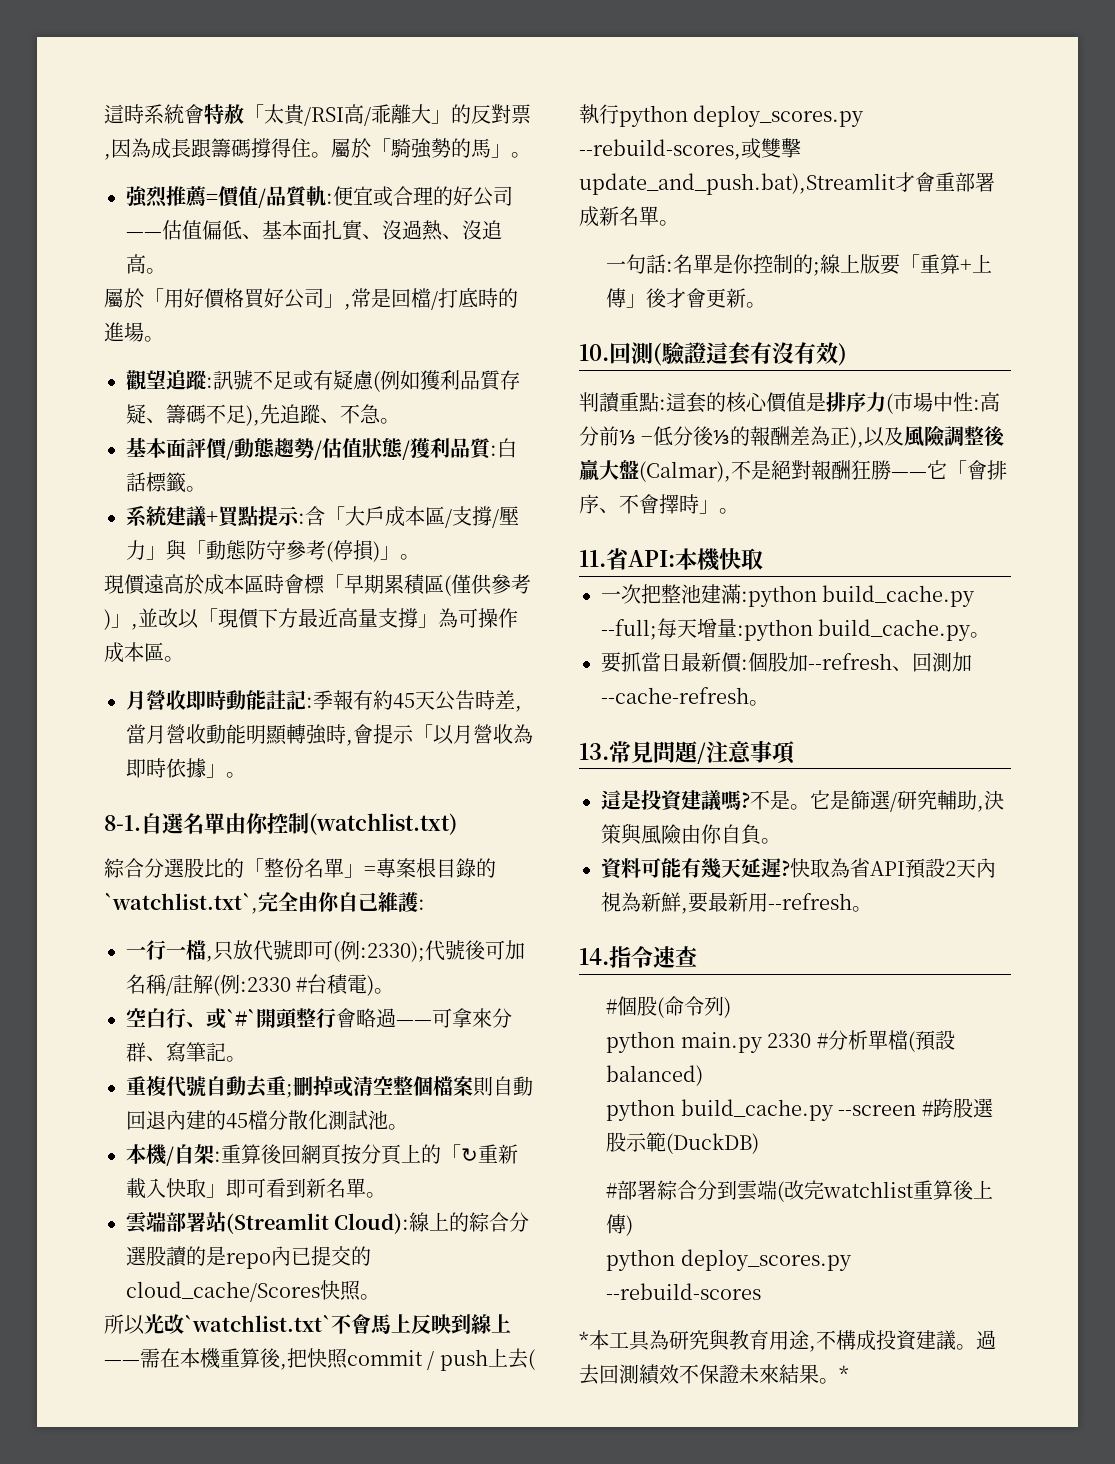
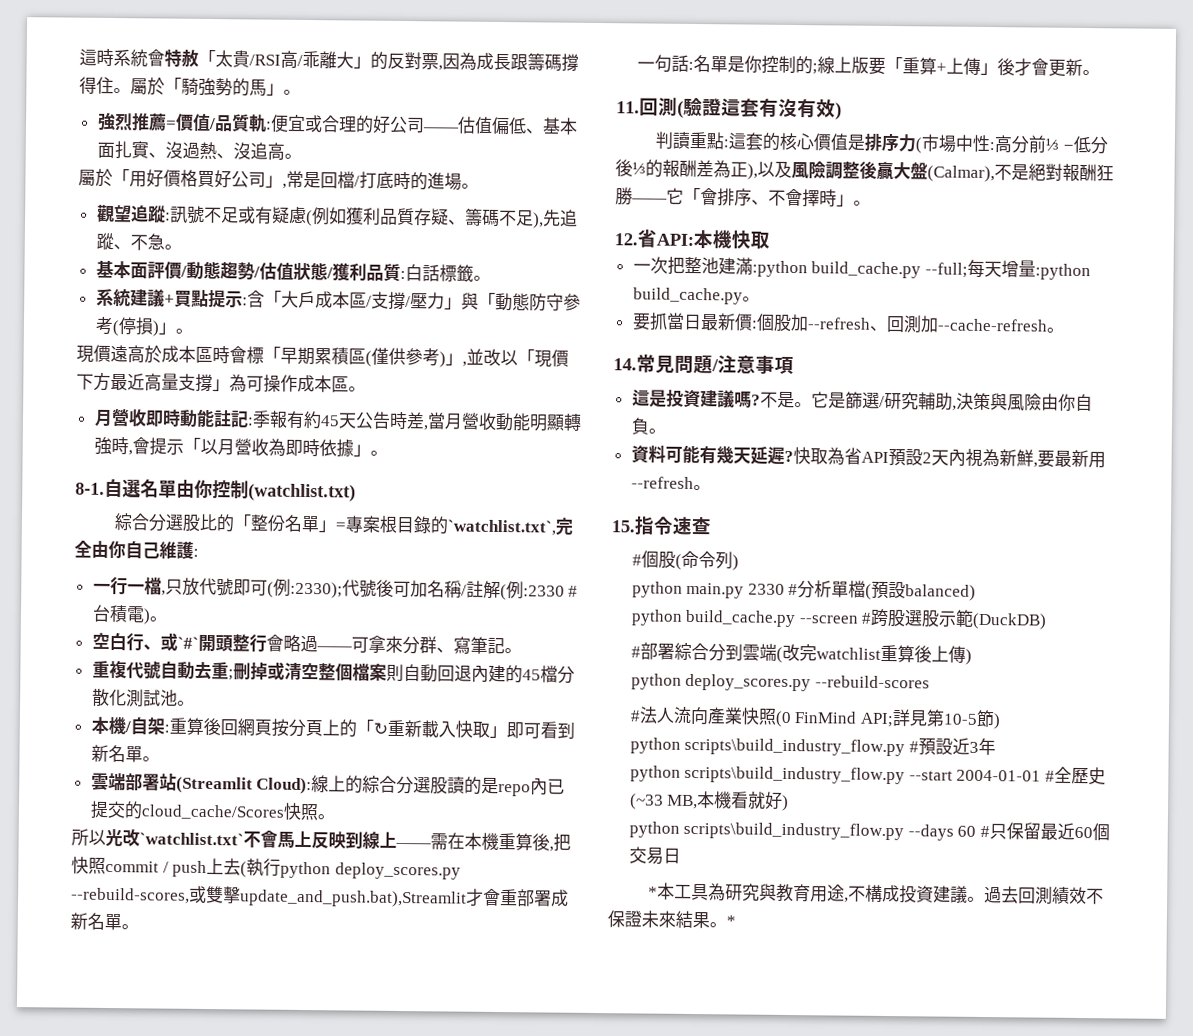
[579,344,609,361] 10. -> [616,101,640,114] 11.
[579,550,606,567] 11. -> [614,233,638,246] 12.
[579,743,609,760] 13. -> [613,358,637,371] 14.
[579,948,609,965] 14. -> [611,520,635,533] 15.
(762, 1291) none -> [629,706,1001,730] [629,737,996,757] [629,765,1106,786] [629,791,790,811] [628,821,1110,841] [628,846,681,865] // #法人流向產業快照(0 FinMind API;詳見第10-5節) // python scripts\build_industry_flow.py #預設近3年 // python scripts\build_industry_flow.py --start 2004-01-01 #全歷史(~33 MB,本機看就好) // python scripts\build_industry_flow.py --days 60 #只保留最近60個交易日

